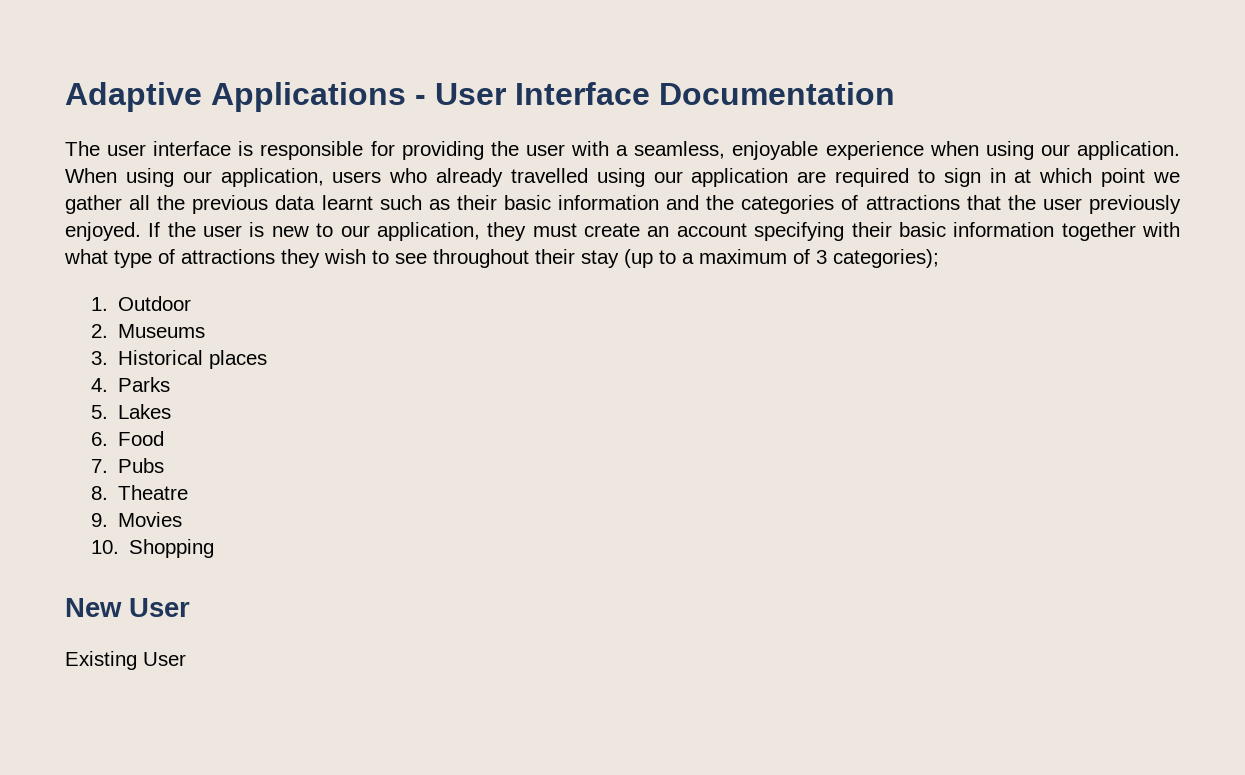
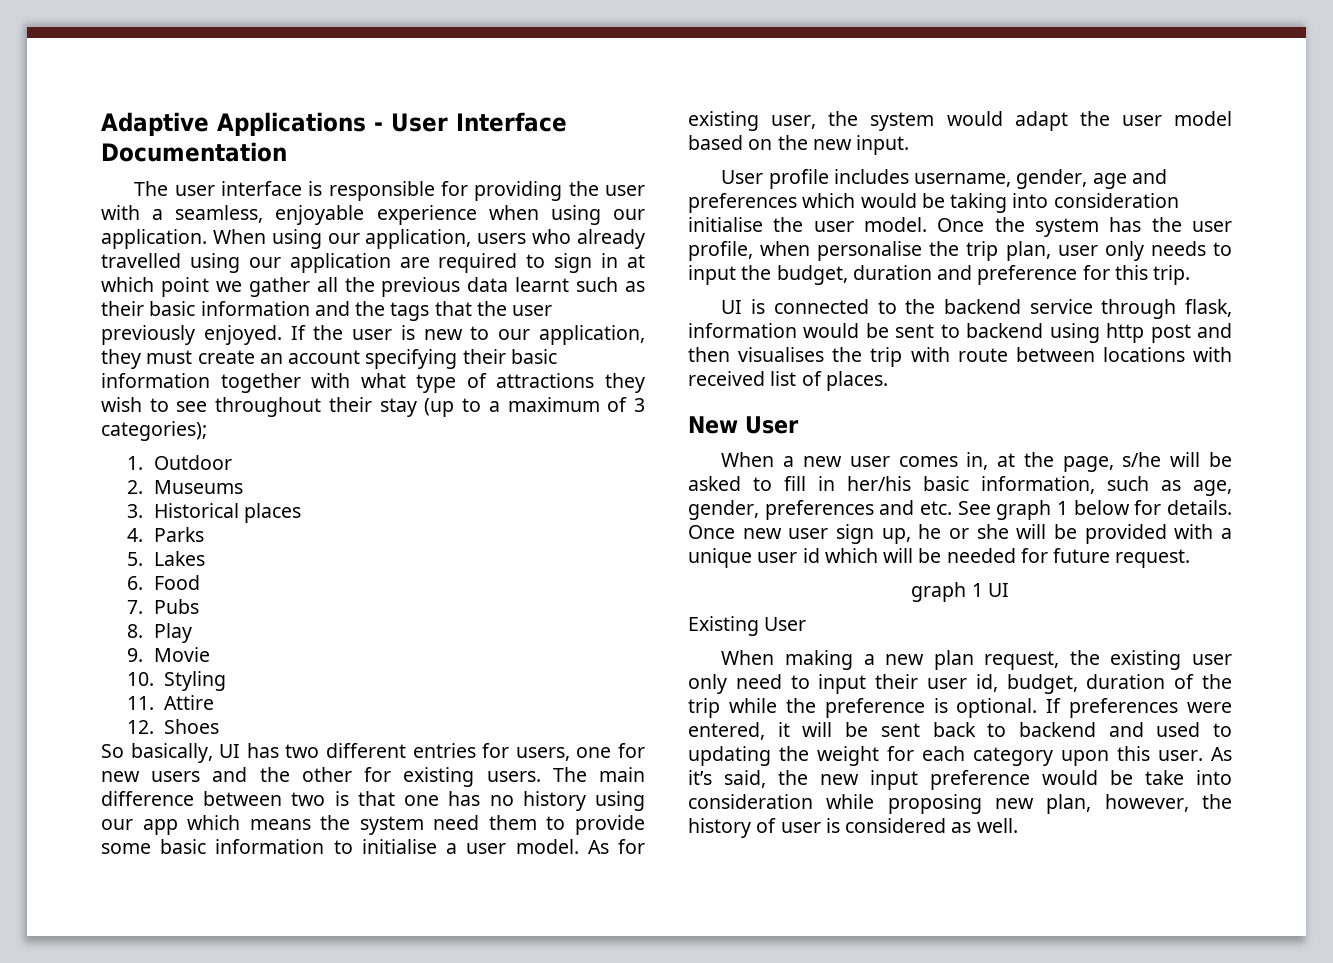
[741,195,960,214] categories of attractions -> [390,302,430,321] tags
[118,485,189,500] Theatre -> [153,623,192,643] Play
[118,512,183,527] Movies -> [153,647,210,662] Movie
[129,539,215,558] [65,598,190,617] [65,651,186,670] Shopping // New User // Existing User -> [164,671,227,691] [127,695,215,710] [127,719,220,734] [101,743,646,763] [101,767,645,787] [101,791,645,811] [101,815,645,835] [101,839,645,854] [688,111,1232,131] [688,135,910,155] [721,169,1167,189] [688,193,1179,213] [688,217,1232,237] [688,241,1232,261] [688,265,1191,285] [721,299,1232,319] [688,323,1232,343] [688,347,1232,367] [688,371,888,391] [688,416,799,434] [721,452,1232,472] [688,476,1232,496] [688,500,1232,520] [688,524,1232,544] [688,548,1191,568] [911,582,1009,602] [688,616,807,636] [721,650,1232,670] [688,674,1232,694] [688,698,1232,718] [688,722,1232,740] [688,746,1232,766] [688,770,1232,790] [688,794,1232,814] [688,818,1018,838] Styling // 11. Attire // 12. Shoes // So basically, UI has two different entries for users, one for new users and the other for existing users. The main difference between two is that one has no history using our app which means the system need them to provide some basic information to initialise a user model. As for existing user, the system would adapt the user model based on the new input. // User profile includes username, gender, age and preferences which would be taking into consideration initialise the user model. Once the system has the user profile, when personalise the trip plan, user only needs to input the budget, duration and preference for this trip. // UI is connected to the backend service through flask, information would be sent to backend using http post and then visualises the trip with route between locations with received list of places. // New User // When a new user comes in, at the page, s/he will be asked to fill in her/his basic information, such as age, gender, preferences and etc. See graph 1 below for details. Once new user sign up, he or she will be provided with a unique user id which will be needed for future request. // graph 1 UI // Existing User // When making a new plan request, the existing user only need to input their user id, budget, duration of the trip while the preference is optional. If preferences were entered, it will be sent back to backend and used to updating the weight for each category upon this user. As it’s said, the new input preference would be take into consideration while proposing new plan, however, the history of user is considered as well.

